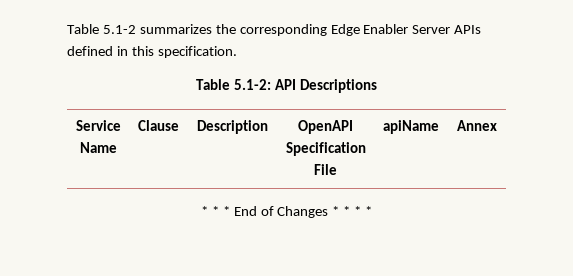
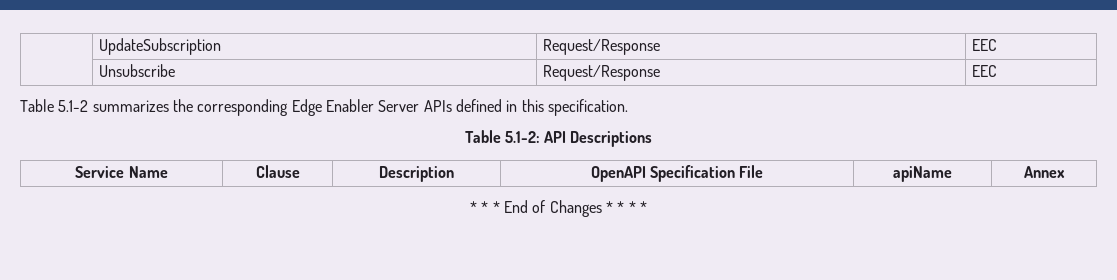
(67, 29) none -> [99,38,222,55] [543,39,661,55] [972,39,998,51] [99,64,176,77] [543,65,661,81] [972,65,998,77] | UpdateSubscription | Request/Response | EEC // | Unsubscribe | Request/Response | EEC //

